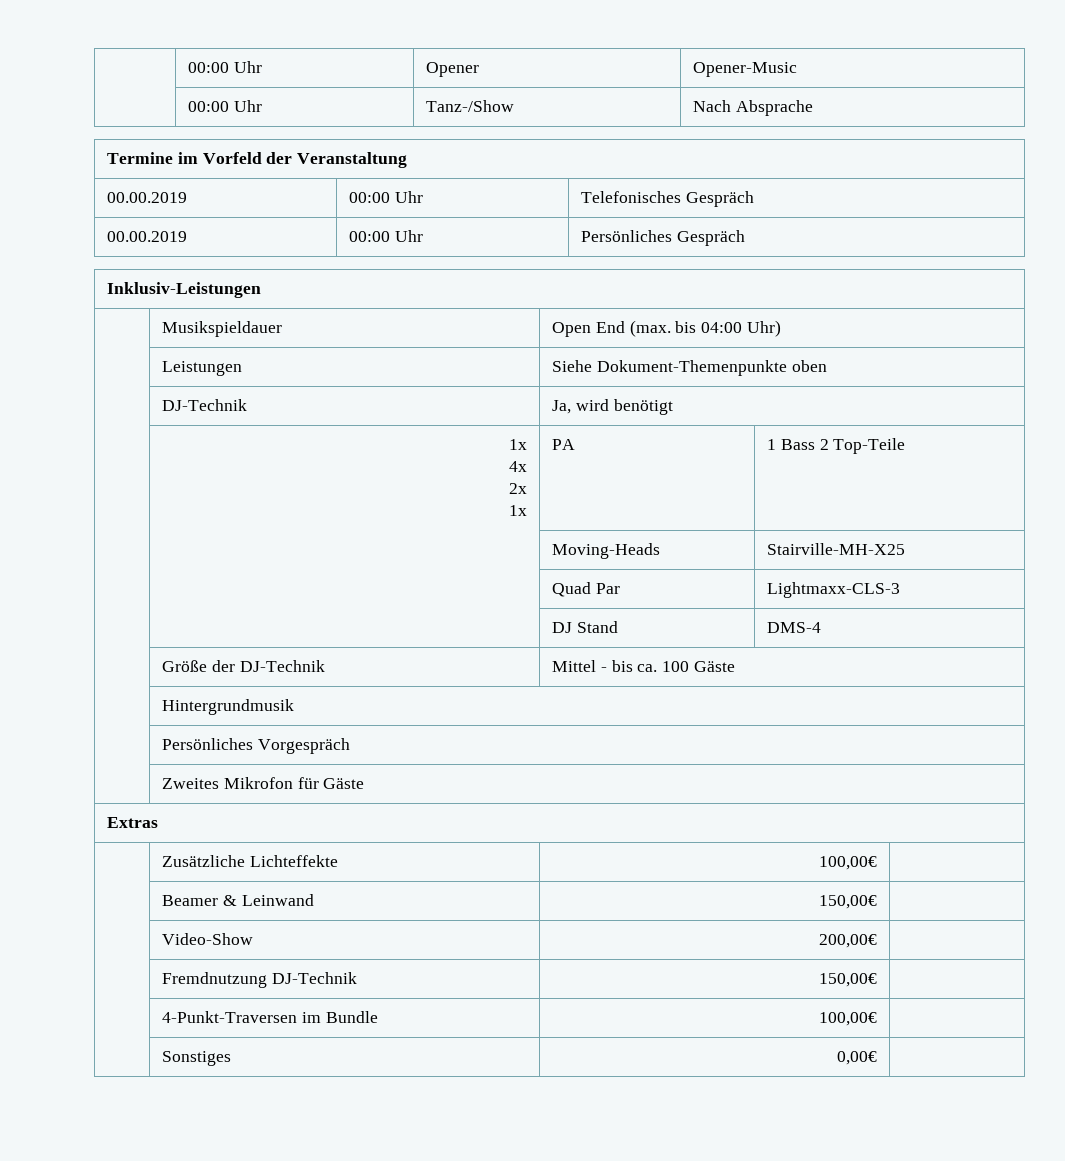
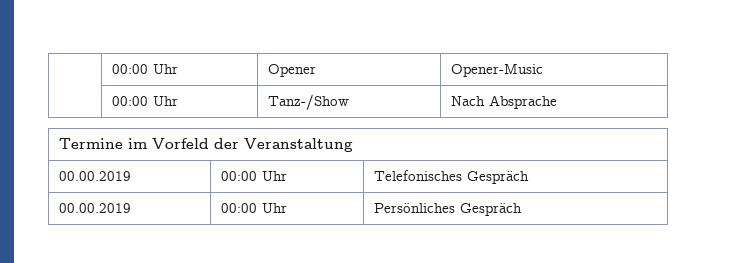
[107,282,262,298] [162,321,283,337] [552,320,781,337] [162,361,243,376] [552,360,827,376] [162,399,248,411] [552,399,673,415] [508,439,527,450] [508,461,527,472] [508,483,527,494] [508,505,527,516] [552,439,576,450] [767,438,906,454] [552,543,661,559] [767,543,906,555] [552,582,621,597] [767,582,901,598] [552,621,619,633] [767,622,822,633] [162,660,325,672] [552,660,735,672] [162,699,295,715] [162,738,351,754] [162,777,365,789] [107,817,159,828] [162,855,339,867] [818,856,877,870] [162,894,314,906] [818,895,877,909] [162,933,254,945] [818,934,877,948] [162,972,358,988] [818,973,877,987] [162,1011,378,1023] [818,1012,877,1026] [162,1051,232,1066] [836,1051,877,1065] // Inklusiv-Leistungen // | Musikspieldauer | Open End (max. bis 04:00 Uhr) // | Leistungen | Siehe Dokument-Themenpunkte oben // | DJ-Technik | Ja, wird benötigt // | 1x // 4x // 2x // 1x | PA | 1 Bass 2 Top-Teile // | | Moving-Heads | Stairville-MH-X25 // | | Quad Par | Lightmaxx-CLS-3 // | | DJ Stand | DMS-4 // | Größe der DJ-Technik | Mittel - bis ca. 100 Gäste // | Hintergrundmusik // | Persönliches Vorgespräch // | Zweites Mikrofon für Gäste // Extras // | Zusätzliche Lichteffekte | 100,00€ | // | Beamer & Leinwand | 150,00€ | // | Video-Show | 200,00€ | // | Fremdnutzung DJ-Technik | 150,00€ | // | 4-Punkt-Traversen im Bundle | 100,00€ | // | Sonstiges | 0,00€ | -> (523, 209) none

